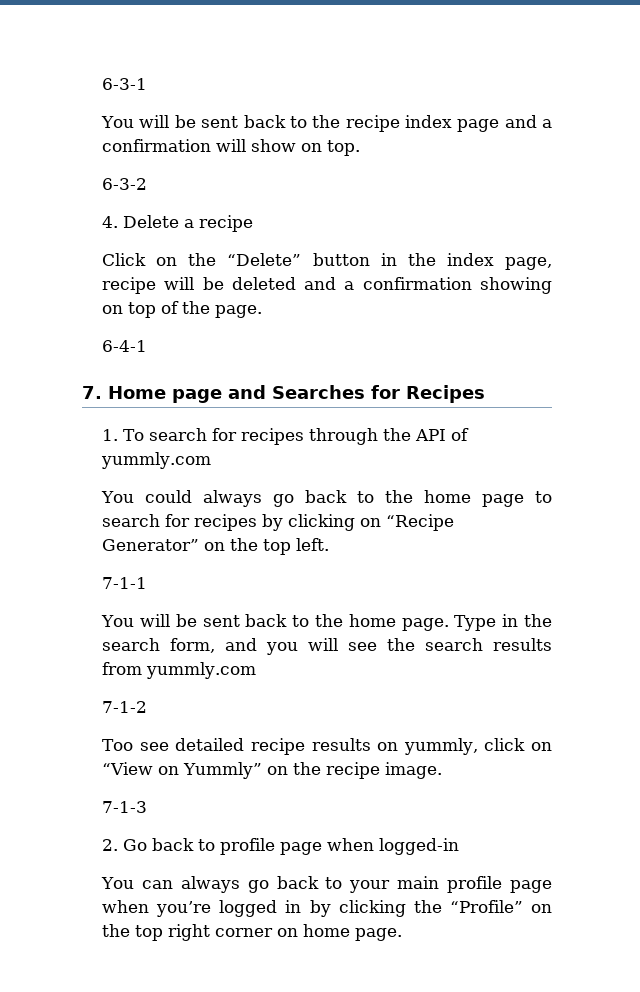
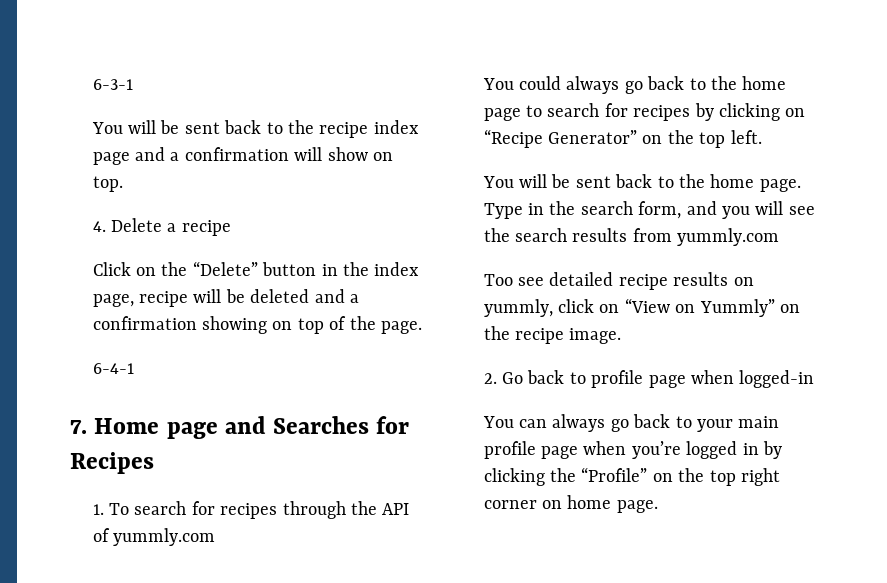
[102,178,148,190] // 6-3-2 -> (123, 184) none
[102,577,148,589] // 7-1-1 -> (762, 137) none
[102,701,148,713] // 7-1-2 -> (780, 237) none
[102,801,148,813] // 7-1-3 -> (622, 336) none

